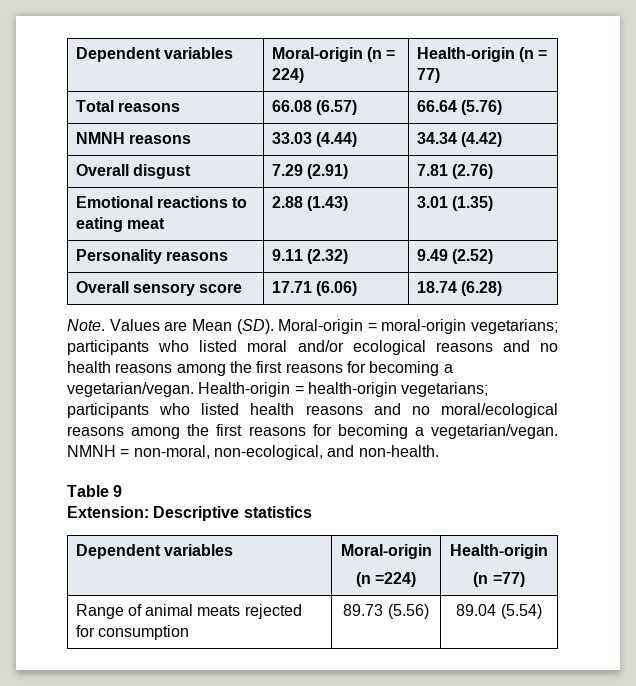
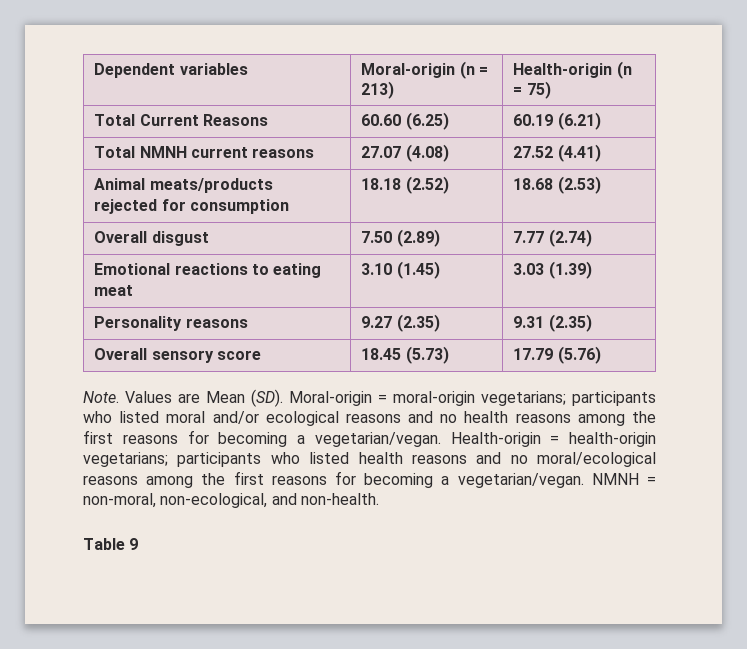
[271,68,304,83] 224) -> [361,81,395,99] 213)
[416,68,440,83] [75,100,180,112] [271,100,357,115] [416,100,502,115] [75,132,191,144] [271,132,357,147] [416,132,502,147] [75,164,191,179] [271,164,348,179] [416,164,493,179] 77) // Total reasons | 66.08 (6.57) | 66.64 (5.76) // NMNH reasons | 33.03 (4.44) | 34.34 (4.42) // Overall disgust | 7.29 (2.91) | 7.81 (2.76) -> [526,81,551,99] [94,114,268,126] [361,112,449,130] [513,112,601,130] [94,146,315,158] [361,144,449,162] [513,144,601,162] [94,178,273,193] [94,199,289,214] [361,176,449,194] [513,176,601,194] [94,231,209,246] [361,229,440,247] [513,229,592,247] 75) // Total Current Reasons | 60.60 (6.25) | 60.19 (6.21) // Total NMNH current reasons | 27.07 (4.08) | 27.52 (4.41) // Animal meats/products rejected for consumption | 18.18 (2.52) | 18.68 (2.53) // Overall disgust | 7.50 (2.89) | 7.77 (2.74)
[271,196,348,211] [416,196,493,211] [75,249,228,264] [271,249,348,264] [416,249,493,264] 2.88 (1.43) | 3.01 (1.35) // Personality reasons | 9.11 (2.32) | 9.49 (2.52) -> [361,261,440,279] [513,261,592,279] [94,316,248,331] [361,314,440,332] [513,314,592,332] 3.10 (1.45) | 3.03 (1.39) // Personality reasons | 9.27 (2.35) | 9.31 (2.35)
[271,281,357,296] [416,281,502,296] 17.71 (6.06) | 18.74 (6.28) -> [361,346,449,364] [513,346,601,364] 18.45 (5.73) | 17.79 (5.76)
[67,506,312,521] [75,544,233,559] [340,544,432,559] [355,572,417,587] [450,544,548,559] [473,572,525,587] [75,604,302,619] [75,625,189,640] [343,604,429,619] [456,604,542,619] // Extension: Descriptive statistics // Dependent variables | Moral-origin // (n =224) | Health-origin // (n =77) // Range of animal meats rejected for consumption | 89.73 (5.56) | 89.04 (5.54) -> (139, 544) none

